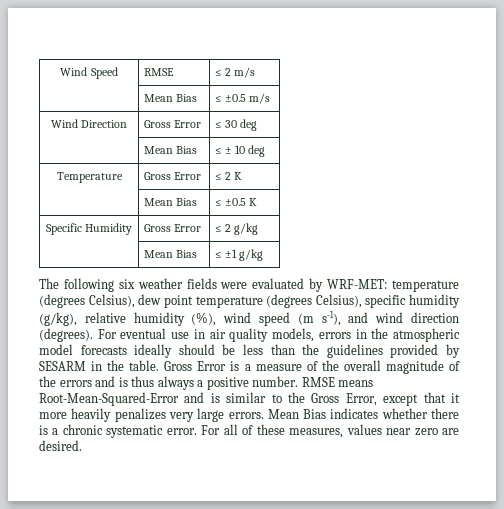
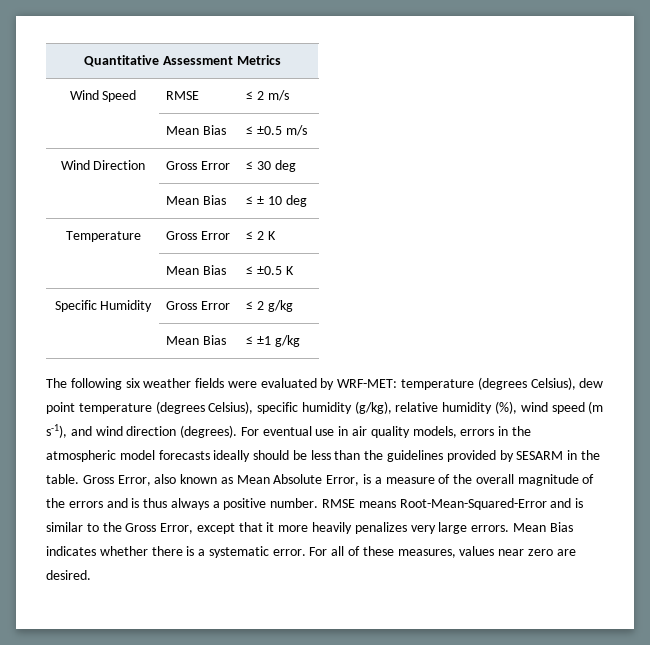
(60, 71) none -> [84,55,281,67] Quantitative Assessment Metrics //
[197,361,227,371] Error -> [117,474,360,486] Error, also known as Mean Absolute Error,
[62,424,103,435] chronic -> (206, 552) none

